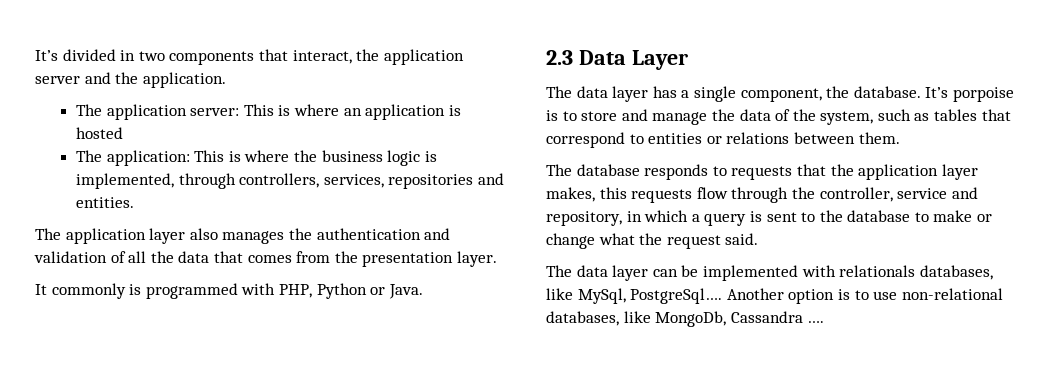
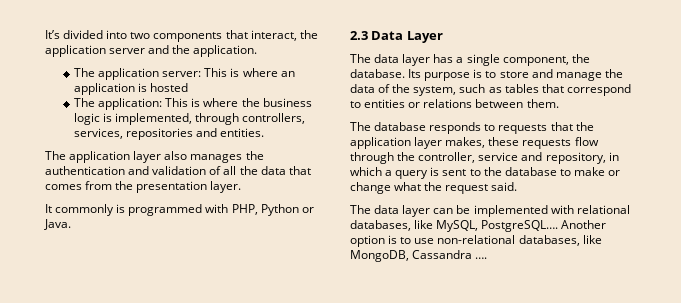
[120,50,136,61] in -> [106,30,128,39] into
[925,87,1014,102] It’s porpoise -> [408,69,471,81] Its purpose
[599,187,627,199] this -> [488,137,520,146] these
[839,265,993,280] [546,288,723,304] relationals databases, like MySql, PostgreSql…. -> [576,205,630,214] [350,220,559,232] relational databases, like MySQL, PostgreSQL….
[655,311,727,327] MongoDb, -> [350,250,409,262] MongoDB,

